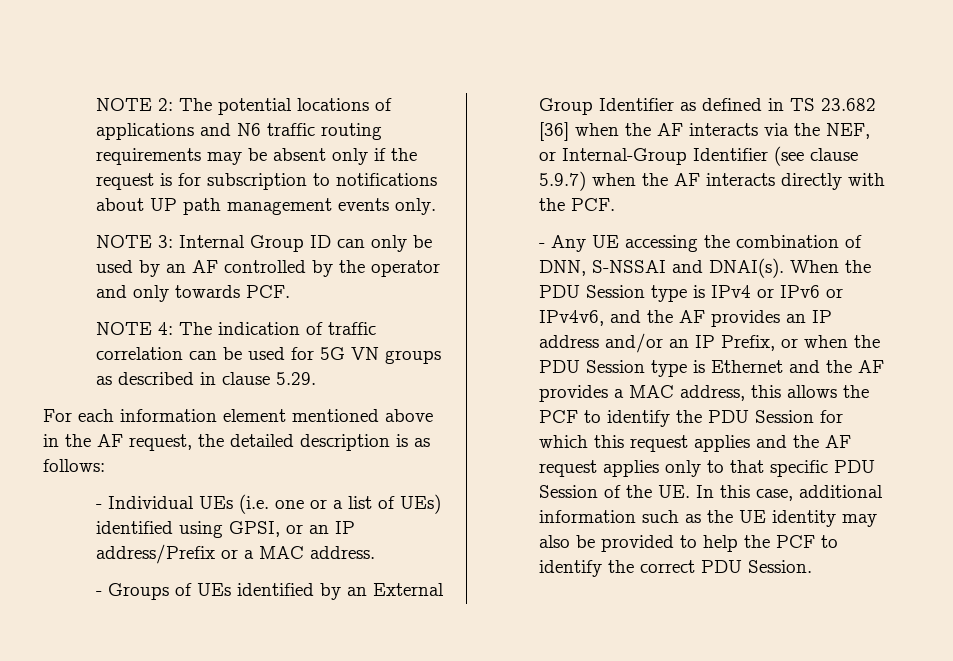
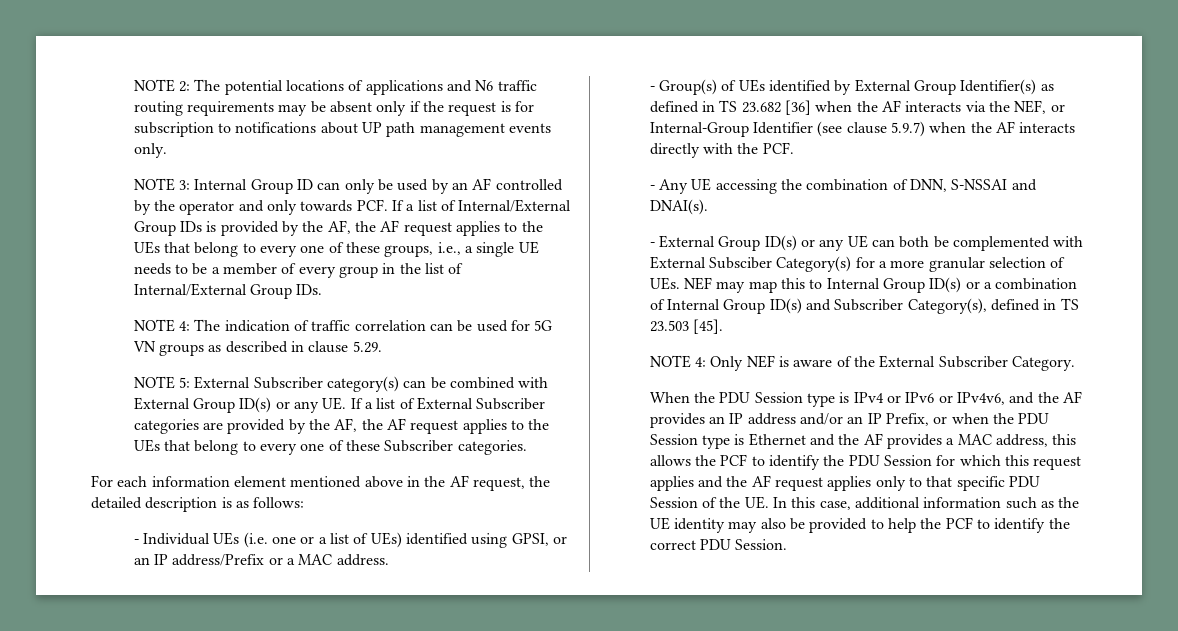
(290, 291) none -> [391,199,572,212] [133,220,543,236] [133,241,539,257] [133,263,464,278] [133,283,323,299] If a list of Internal/External Group IDs is provided by the AF, the AF request applies to the UEs that belong to every one of these groups, i.e., a single UE needs to be a member of every group in the list of Internal/External Group IDs.
(316, 378) none -> [133,376,549,392] [133,397,546,413] [133,418,550,434] [133,439,527,455] // NOTE 5: External Subscriber category(s) can be combined with External Group ID(s) or any UE. If a list of External Subscriber categories are provided by the AF, the AF request applies to the UEs that belong to every one of these Subscriber categories.
[107,583,169,600] Groups -> [659,79,718,95] Group(s)
[346,583,444,596] [538,98,674,115] an External Group Identifier -> [854,79,1037,95] External Group Identifier(s)
(784, 268) none -> [649,235,1084,251] [649,256,1066,272] [649,277,1078,293] [649,298,1079,314] [649,319,724,334] [649,355,1075,371] // - External Group ID(s) or any UE can both be complemented with External Subsciber Category(s) for a more granular selection of UEs. NEF may map this to Internal Group ID(s) or a combination of Internal Group ID(s) and Subscriber Category(s), defined in TS 23.503 [45]. // NOTE 4: Only NEF is aware of the External Subscriber Category. //

